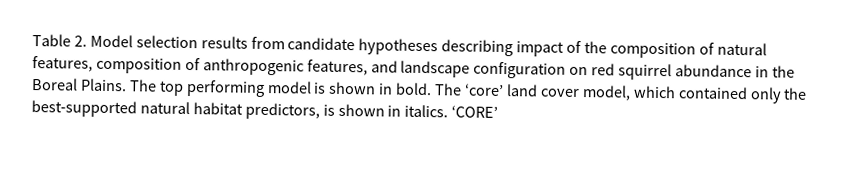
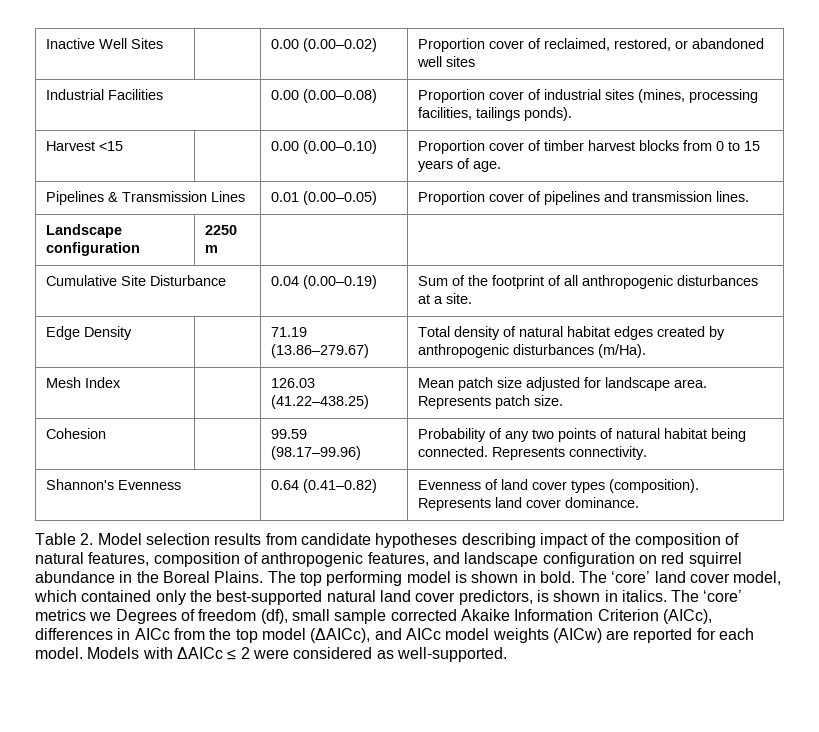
(32, 40) none -> [46,38,164,49] [271,38,378,52] [418,38,765,52] [417,56,476,67] [46,89,164,100] [271,89,378,103] [418,89,759,103] [418,107,573,121] [46,141,124,151] [271,140,378,154] [418,140,761,154] [418,158,502,172] [46,191,246,205] [271,191,378,205] [418,191,750,205] [46,224,123,238] [46,242,141,256] [205,225,238,235] [205,245,219,253] [46,275,227,286] [271,275,378,289] [418,275,759,289] [418,293,473,304] [46,326,133,340] [271,327,308,337] [271,344,370,358] [418,326,726,340] [418,344,647,358] [46,377,122,388] [271,378,316,388] [271,395,370,409] [418,377,708,391] [418,395,564,409] [46,428,107,439] [271,429,308,439] [271,446,362,460] [418,428,747,442] [418,446,648,460] [46,479,182,490] [271,479,378,493] [418,479,700,493] [418,497,640,511] Inactive Well Sites | | 0.00 (0.00–0.02) | Proportion cover of reclaimed, restored, or abandoned well sites // Industrial Facilities | 0.00 (0.00–0.08) | Proportion cover of industrial sites (mines, processing facilities, tailings ponds). // Harvest <15 | | 0.00 (0.00–0.10) | Proportion cover of timber harvest blocks from 0 to 15 years of age. // Pipelines & Transmission Lines | 0.01 (0.00–0.05) | Proportion cover of pipelines and transmission lines. // Landscape configuration | 2250 m | | // Cumulative Site Disturbance | 0.04 (0.00–0.19) | Sum of the footprint of all anthropogenic disturbances at a site. // Edge Density | | 71.19 (13.86–279.67) | Total density of natural habitat edges created by anthropogenic disturbances (m/Ha). // Mesh Index | | 126.03 (41.22–438.25) | Mean patch size adjusted for landscape area. Represents patch size. // Cohesion | | 99.59 (98.17–99.96) | Probability of any two points of natural habitat being connected. Represents connectivity. // Shannon's Evenness | 0.64 (0.41–0.82) | Evenness of land cover types (composition). Represents land cover dominance. //
[192,102,243,115] habitat -> [379,590,456,602] land cover
[451,105,499,118] ‘CORE’ -> [671,590,743,602] [35,609,712,624] [35,628,755,643] [35,647,507,662] The ‘core’ metrics we Degrees of freedom (df), small sample corrected Akaike Information Criterion (AICc), differences in AICc from the top model (ΔAICc), and AICc model weights (AICw) are reported for each model. Models with ΔAICc ≤ 2 were considered as well-supported.

